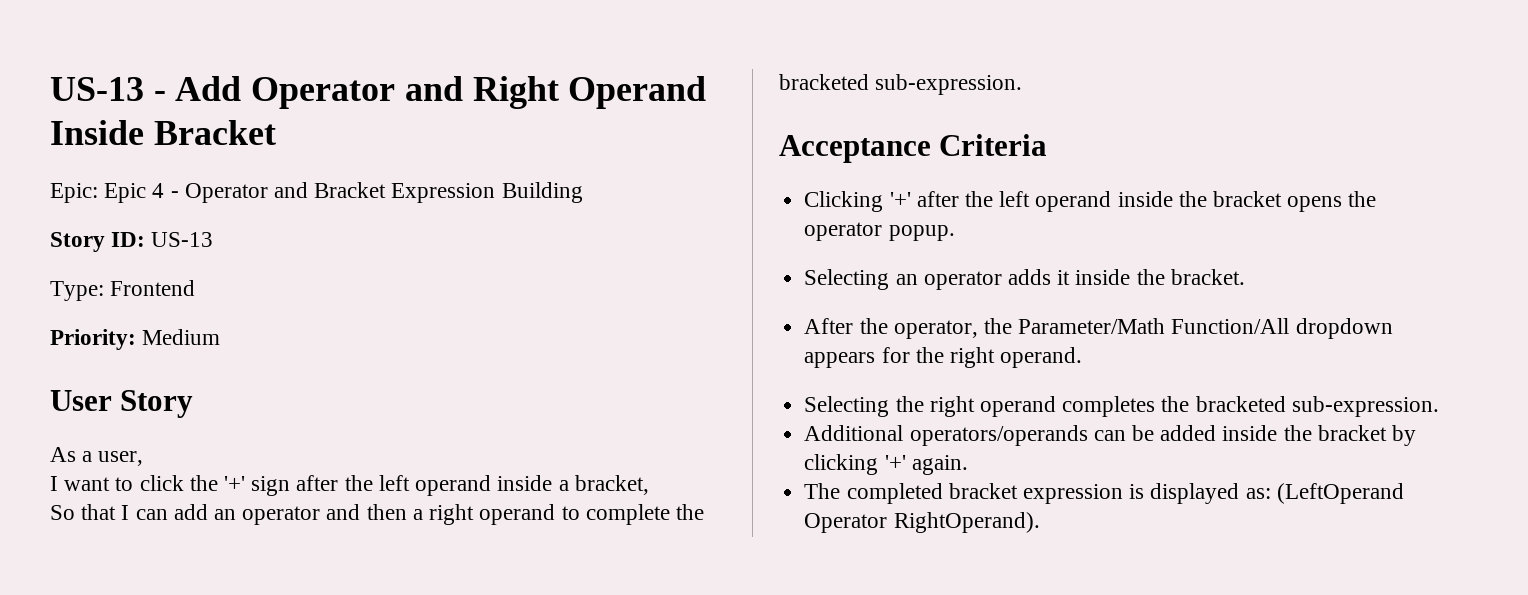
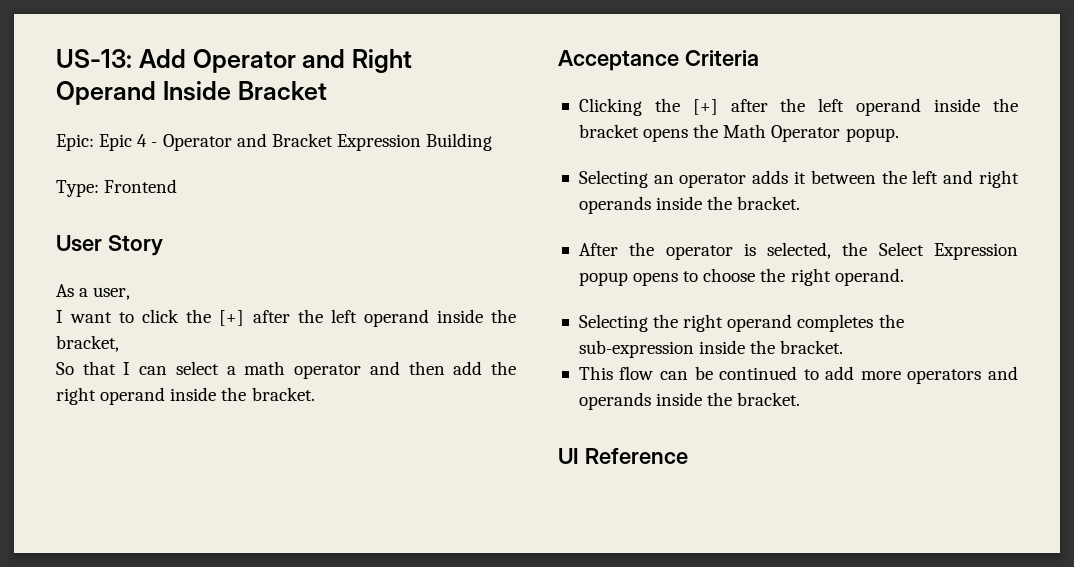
[50,77,166,101] US-13 - -> [56,49,132,68] US-13:
[50,232,214,252] // Story ID: US-13 -> (493, 142) none
[50,329,221,350] // Priority: Medium -> (178, 186) none
[224,475,569,496] '+' sign after the left operand inside a -> [219,309,516,327] [+] after the left operand inside the
[173,504,704,525] [779,74,1023,95] add an operator and then a right operand to complete the bracketed sub-expression. -> [175,361,516,379] [56,387,315,405] select a math operator and then add the right operand inside the bracket.
[889,192,911,207] '+' -> [654,98,718,115] the [+]
[804,222,883,241] operator -> [723,124,841,142] Math Operator
(1071, 277) none -> [810,170,1019,188] [578,196,651,214] between the left and right operands
[893,318,1393,339] [804,347,910,368] operator, the Parameter/Math Function/All dropdown appears for -> [665,242,1018,260] [578,268,756,286] operator is selected, the Select Expression popup opens to choose
[1195,396,1439,417] [804,425,1416,446] [804,454,968,475] [804,483,1404,504] [804,512,1040,533] bracketed sub-expression. // Additional operators/operands can be added inside the bracket by clicking '+' again. // The completed bracket expression is displayed as: (LeftOperand Operator RightOperand). -> [578,340,844,358] [578,366,1018,384] [578,392,801,410] [558,448,688,464] sub-expression inside the bracket. // This flow can be continued to add more operators and operands inside the bracket. // UI Reference

